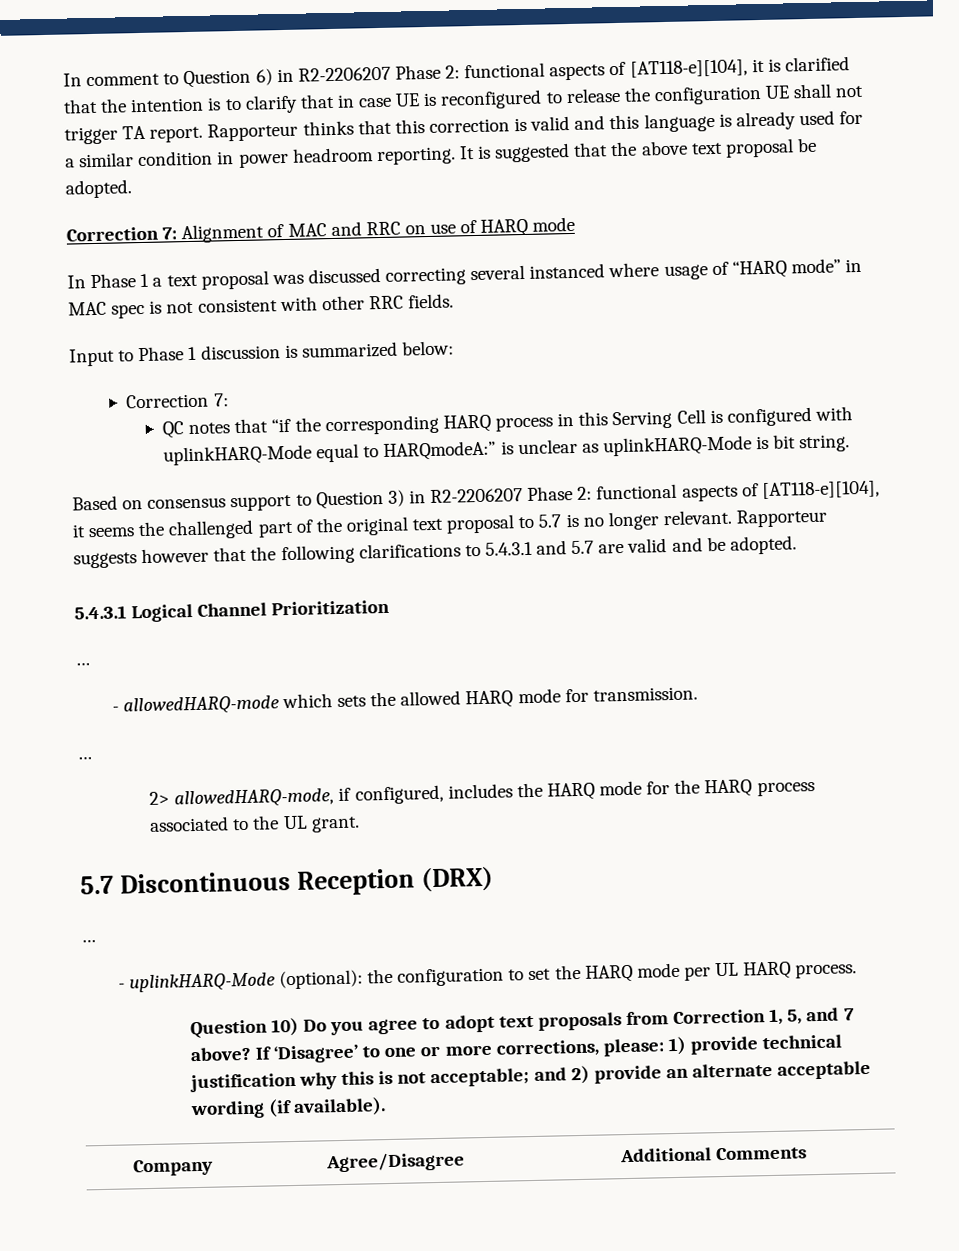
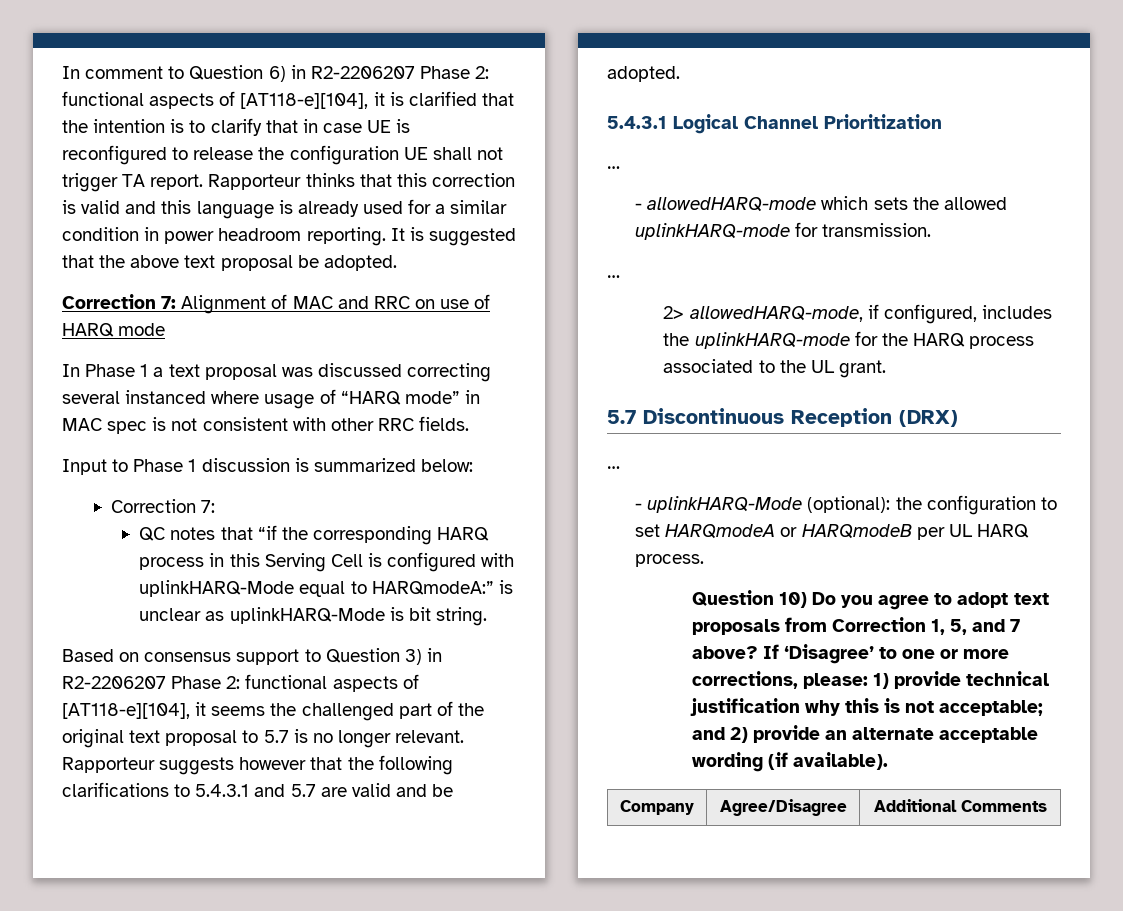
[465,688,561,709] HARQ mode -> [635,223,791,240] uplinkHARQ-mode
[546,780,643,801] HARQ mode -> [694,332,850,349] uplinkHARQ-mode
[554,962,680,983] the HARQ mode -> [665,524,912,539] HARQmodeA or HARQmodeB

